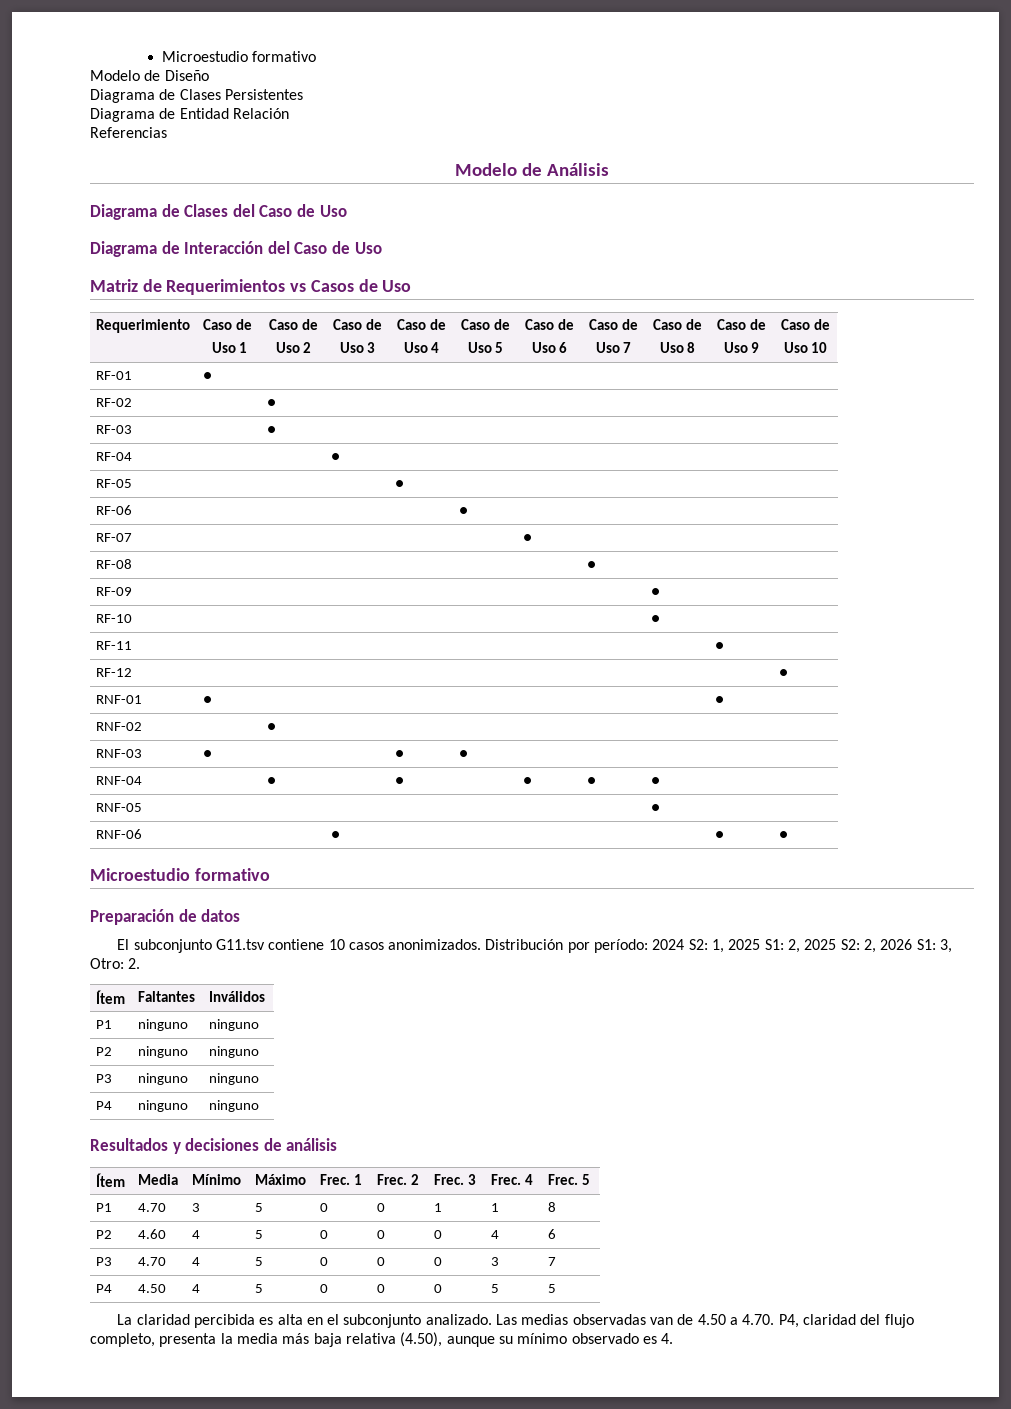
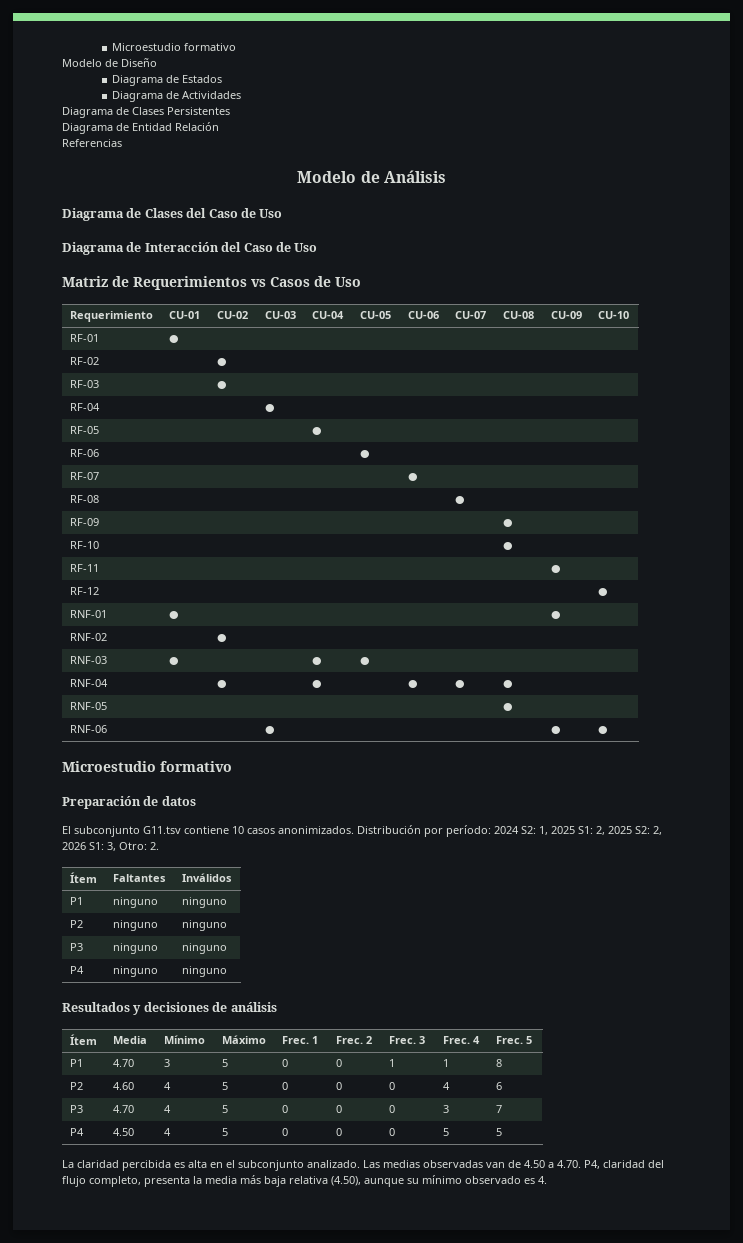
(209, 75) none -> [112,75,223,86] [112,91,242,102] // Diagrama de Estados // Diagrama de Actividades
[203,319,253,330] [211,342,248,353] [269,319,318,330] [275,342,312,353] [333,319,382,330] [339,342,376,353] [397,319,446,330] [403,342,440,353] [461,319,510,330] [467,342,504,353] [525,319,574,330] [531,342,568,353] [589,319,638,330] [595,342,632,353] [653,319,702,330] [659,342,696,353] [717,319,766,330] [723,342,760,353] [781,319,830,330] [783,342,828,353] Caso de // Uso 1 | Caso de // Uso 2 | Caso de // Uso 3 | Caso de // Uso 4 | Caso de // Uso 5 | Caso de // Uso 6 | Caso de // Uso 7 | Caso de // Uso 8 | Caso de // Uso 9 | Caso de // Uso 10 -> [168,311,200,319] [216,311,248,319] [264,311,296,319] [311,311,344,319] [359,311,391,319] [407,311,439,319] [454,311,486,319] [502,311,534,319] [550,311,582,319] [597,311,629,319] CU-01 | CU-02 | CU-03 | CU-04 | CU-05 | CU-06 | CU-07 | CU-08 | CU-09 | CU-10

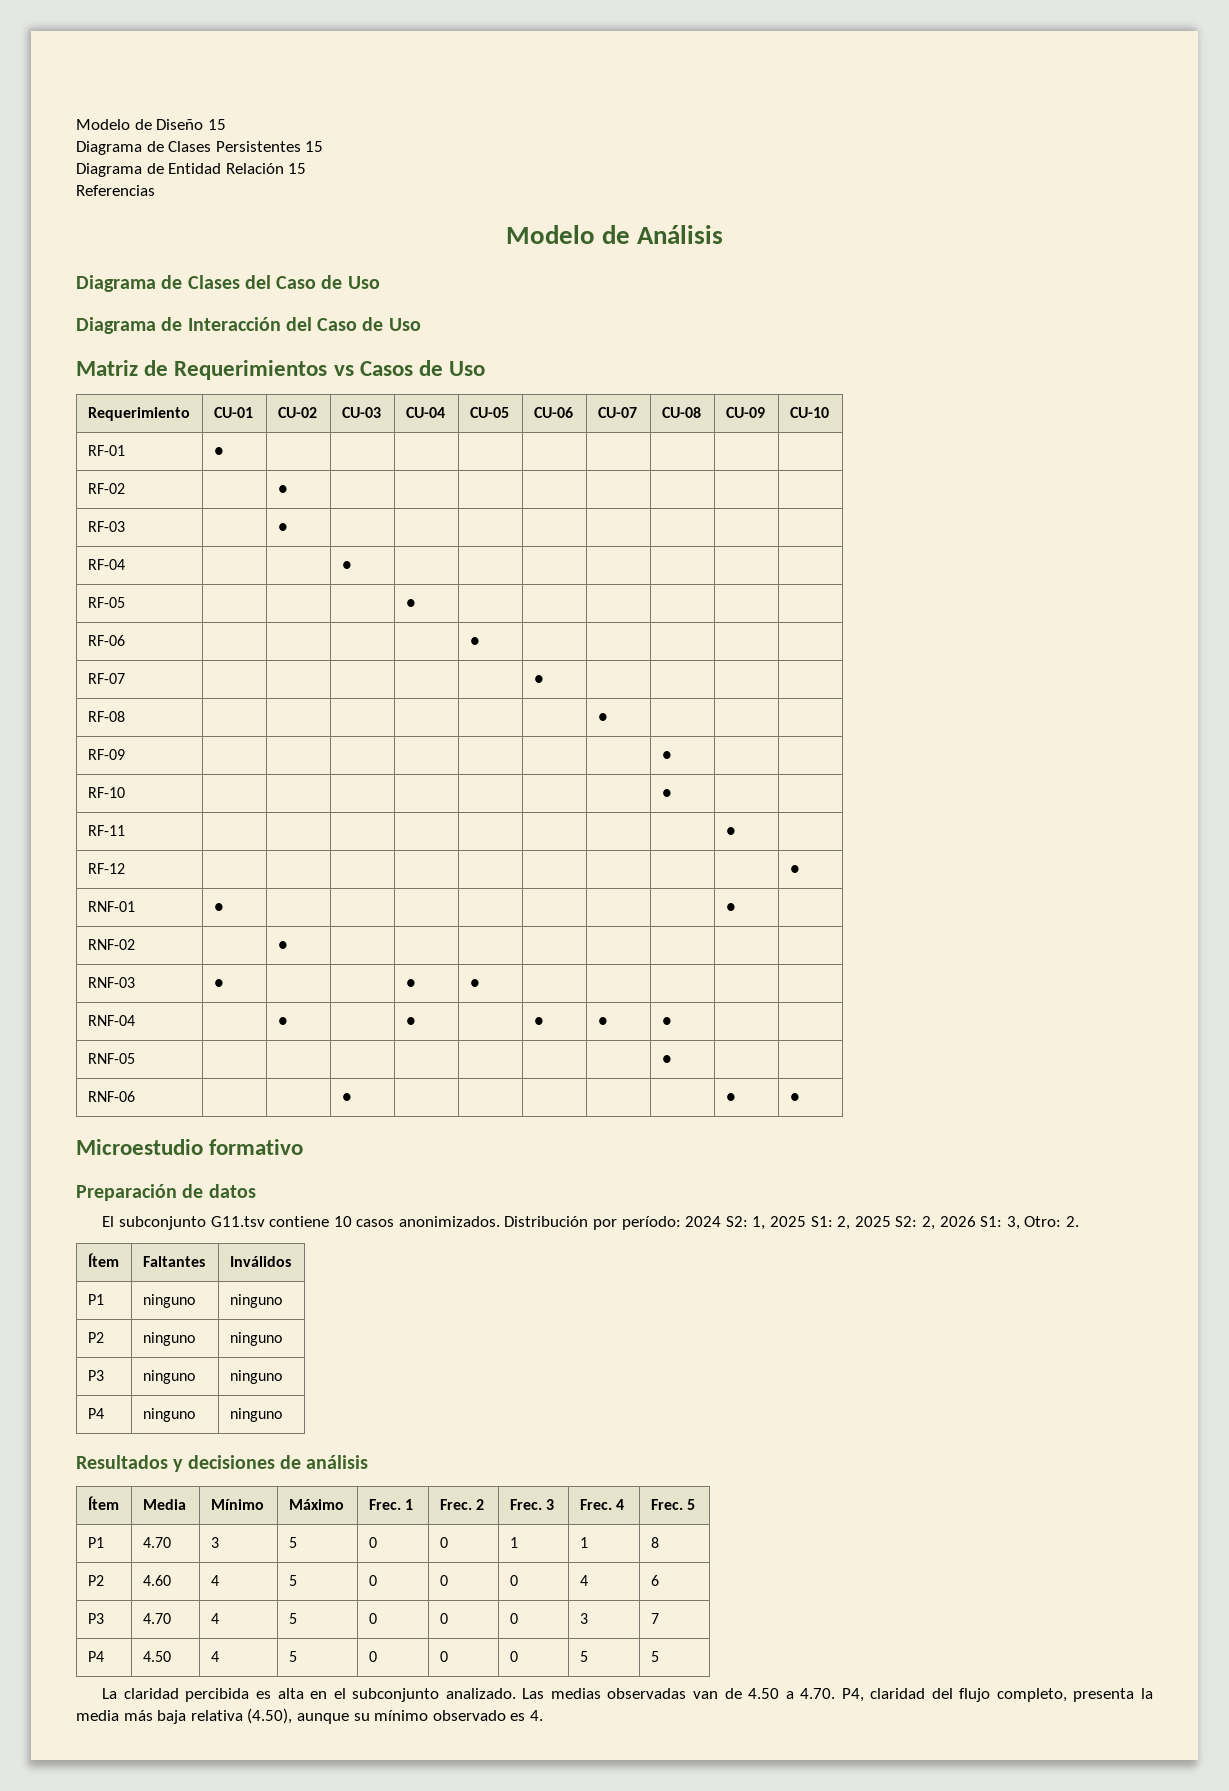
[112,43,237,51] Microestudio formativo // -> (76, 124) none
[112,75,223,86] [112,91,242,102] // Diagrama de Estados // Diagrama de Actividades -> [207,119,226,130] 15
(230, 111) none -> [305,141,324,152] 15
(219, 126) none -> [288,163,307,174] 15

